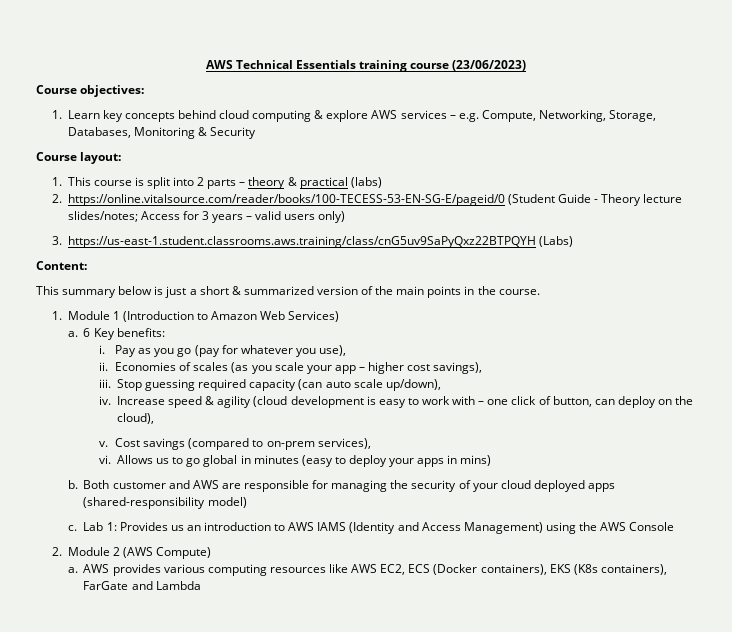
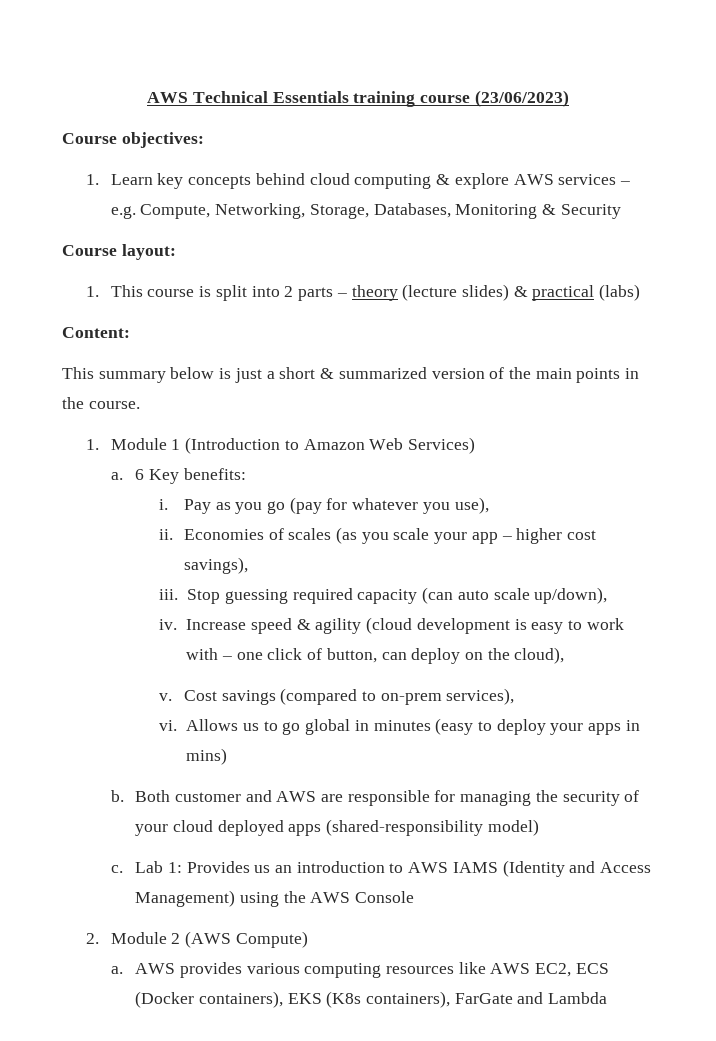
(286, 183) none -> [402,284,509,301] (lecture slides)
[51,194,683,206] [67,211,346,223] [51,236,573,248] // 2. https://online.vitalsource.com/reader/books/100-TECESS-53-EN-SG-E/pageid/0 (Student Guide - Theory lecture slides/notes; Access for 3 years – valid users only) // 3. https://us-east-1.student.classrooms.aws.training/class/cnG5uv9SaPyQxz22BTPQYH (Labs) -> (641, 292) none

